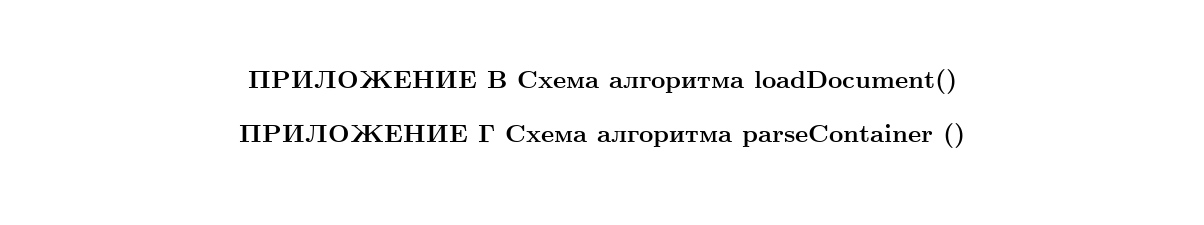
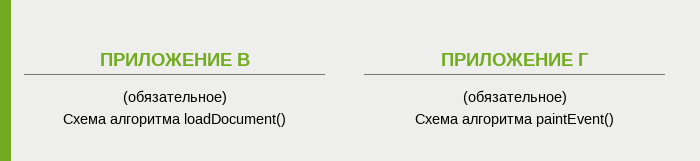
(507, 79) none -> [122,90,227,105] // (обязательное) //
[505,123,965,148] Схема алгоритма parseContainer () -> [462,90,567,105] [415,113,614,127] // (обязательное) // Схема алгоритма paintEvent()

